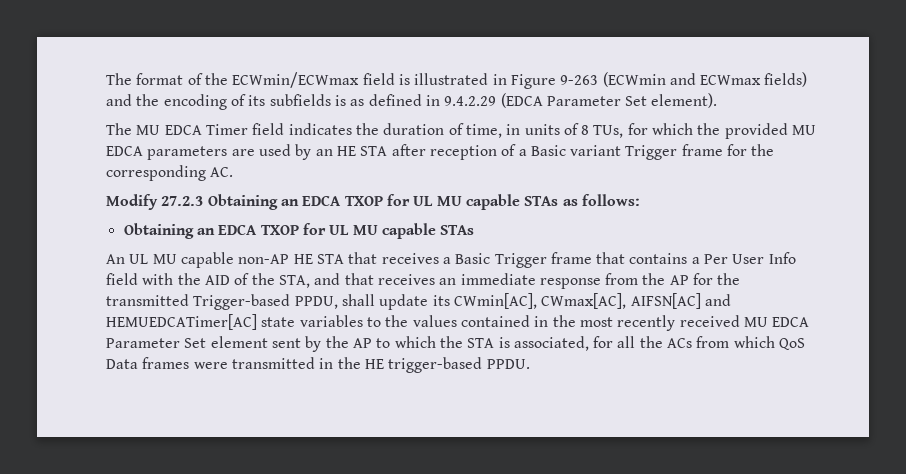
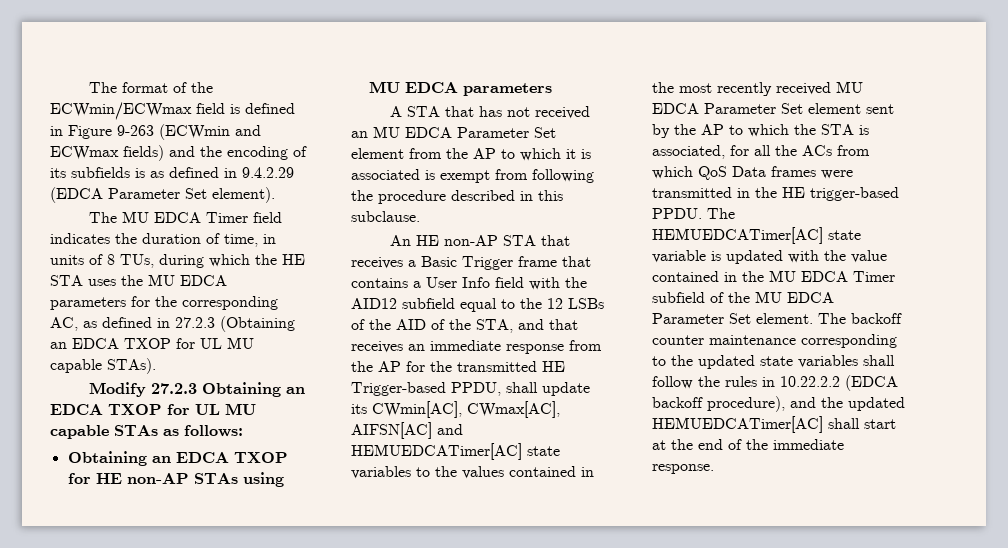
[414,73,489,85] illustrated -> [245,103,295,114] defined
[627,123,817,139] [106,144,775,160] [106,165,234,181] for which the provided MU EDCA parameters are used by an HE STA after reception of a Basic variant Trigger frame for the corresponding AC. -> [159,254,305,268] [50,274,227,286] [50,296,278,310] [50,316,295,332] [50,337,254,349] [50,358,156,374] during which the HE STA uses the MU EDCA parameters for the corresponding AC, as defined in 27.2.3 (Obtaining an EDCA TXOP for UL MU capable STAs).
[329,223,475,239] [106,252,313,268] UL MU capable STAs // An UL MU capable non-AP HE -> [95,472,284,487] [368,81,552,96] [389,106,590,119] [351,126,556,138] [351,148,591,161] [351,169,594,183] [351,190,563,204] [351,211,420,222] [389,235,498,246] HE non-AP STAs using MU EDCA parameters // A STA that has not received an MU EDCA Parameter Set element from the AP to which it is associated is exempt from following the procedure described in this subclause. // An HE non-AP
[704,254,729,264] Per -> (421, 284) none
(201, 279) none -> [351,298,604,312] [351,319,391,330] AID12 subfield equal to the 12 LSBs of the
(189, 300) none -> [542,361,565,372] HE
(530, 364) none -> [707,208,735,219] [652,227,861,244] [652,250,887,264] [652,270,895,282] [652,291,834,303] [652,313,902,324] [652,334,897,348] [652,355,895,369] [652,375,898,391] [652,396,905,412] [652,416,896,433] [652,439,844,450] [652,464,714,474] The HEMUEDCATimer[AC] state variable is updated with the value contained in the MU EDCA Timer subfield of the MU EDCA Parameter Set element. The backoff counter maintenance corresponding to the updated state variables shall follow the rules in 10.22.2.2 (EDCA backoff procedure), and the updated HEMUEDCATimer[AC] shall start at the end of the immediate response.

